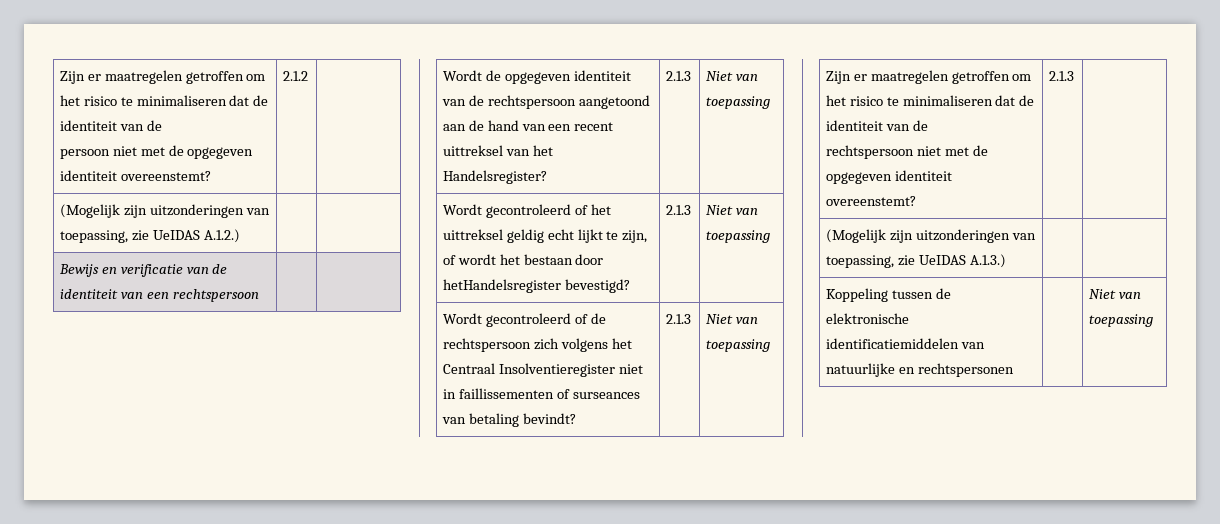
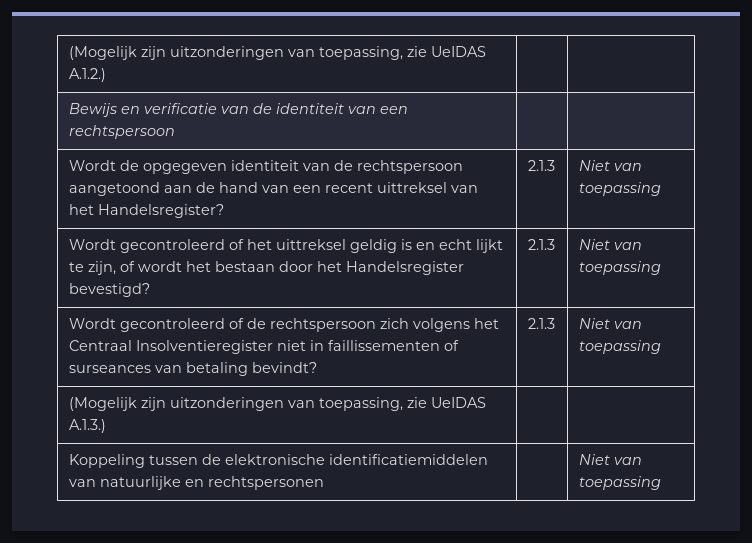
[59,70,266,84] [59,95,269,106] [59,120,162,131] [59,145,254,159] [59,170,211,181] [282,71,308,81] Zijn er maatregelen getroffen om het risico te minimaliseren dat de identiteit van de // persoon niet met de opgegeven identiteit overeenstemt? | 2.1.2 | // -> (68, 53) none
(544, 236) none -> [400,239,435,250] is en
[442,279,561,293] hetHandelsregister -> [316,261,464,275] het Handelsregister
[825,70,1032,84] [825,95,1035,106] [825,120,928,131] [825,145,988,159] [825,170,952,184] [825,196,916,206] [1048,71,1074,81] // Zijn er maatregelen getroffen om het risico te minimaliseren dat de identiteit van de // rechtspersoon niet met de opgegeven identiteit overeenstemt? | 2.1.3 | -> (661, 347) none

